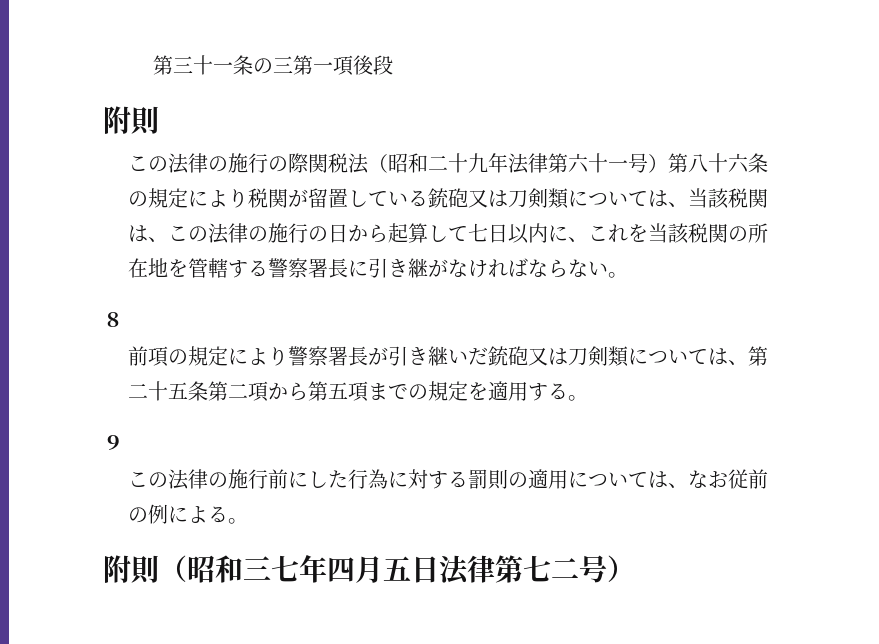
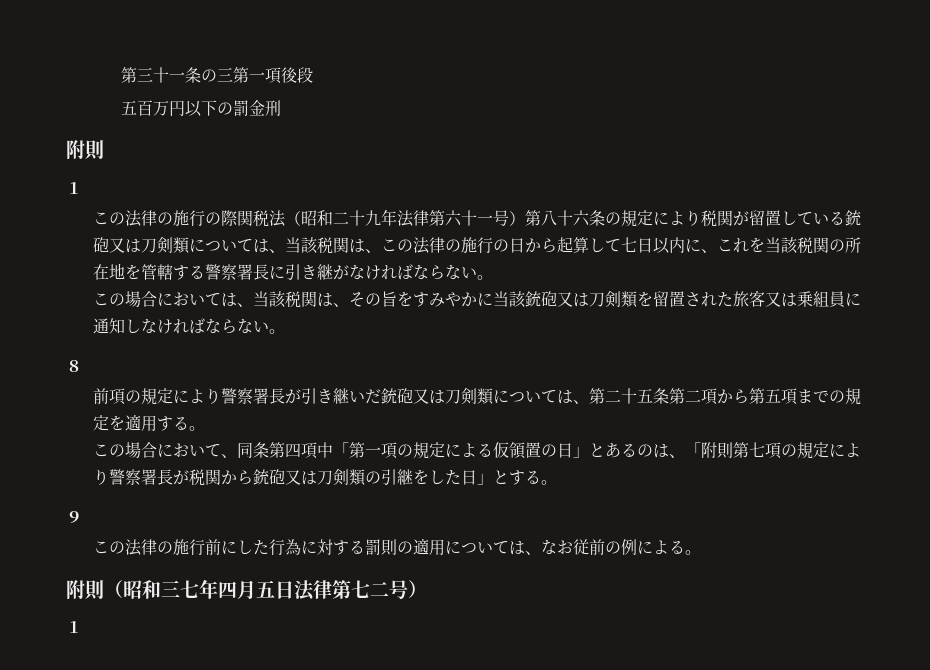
[103,106,159,135] // 附則 -> [120,100,281,117] [66,140,104,160] [66,182,82,194] // 五百万円以下の罰金刑 // 附則 // １
(628, 275) none -> [93,290,862,308] [93,318,286,334] // この場合においては、当該税関は、その旨をすみやかに当該銃砲又は刀剣類を留置された旅客又は乗組員に通知しなければならない。
(588, 398) none -> [93,442,862,459] [93,469,558,486] // この場合において、同条第四項中「第一項の規定による仮領置の日」とあるのは、「附則第七項の規定により警察署長が税関から銃砲又は刀剣類の引継をした日」とする。
(635, 568) none -> [66,621,82,633] // １

